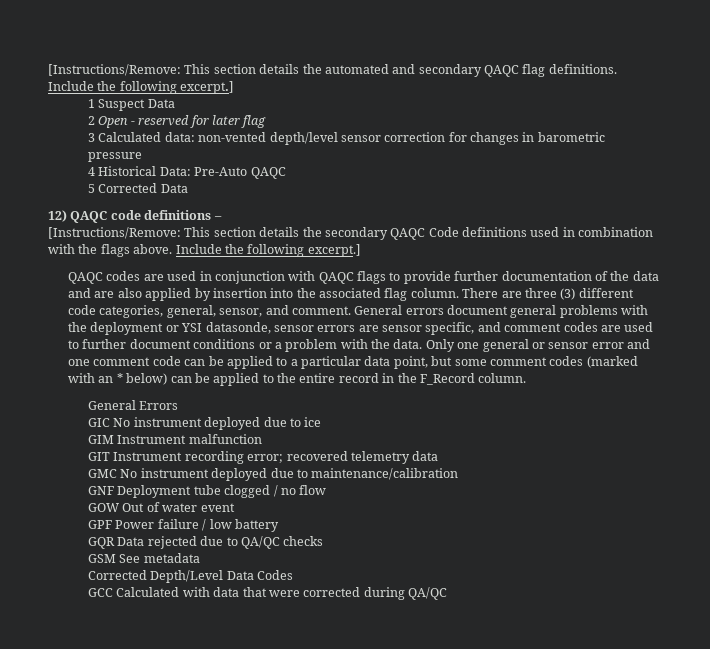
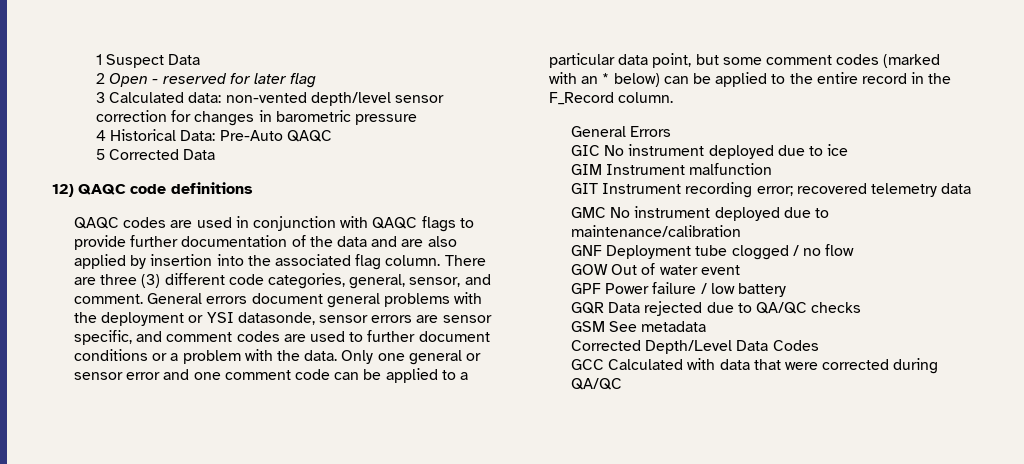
[48,64,617,77] [48,81,235,94] [Instructions/Remove: This section details the automated and secondary QAQC flag definitions. Include the following excerpt.] // -> (96, 59) none
[213,216,222,220] [48,227,654,240] [48,244,361,257] – // [Instructions/Remove: This section details the secondary QAQC Code definitions used in combination with the flags above. Include the following excerpt.] -> (253, 188) none

